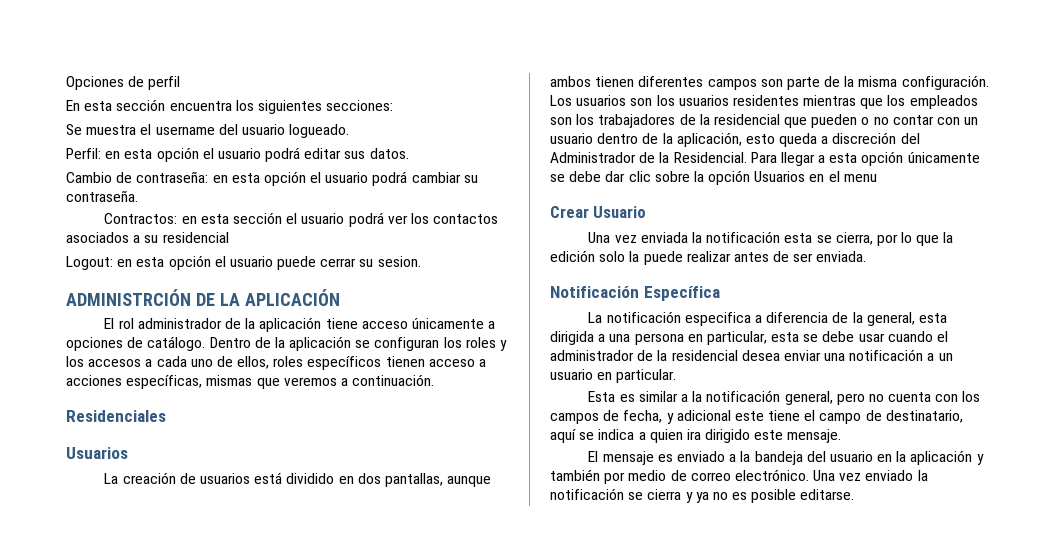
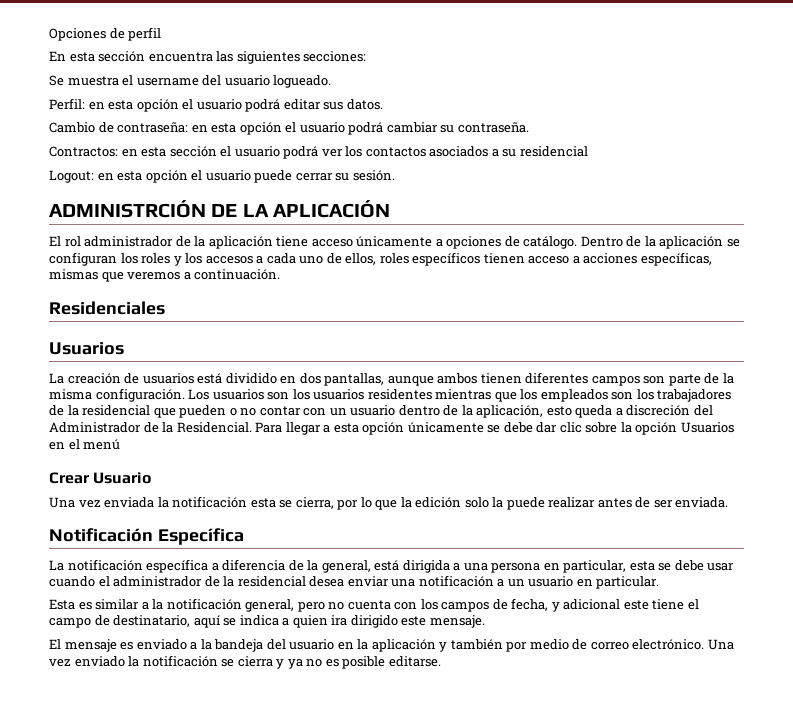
[235,100,254,111] los -> [216,51,234,62] las
[377,256,421,267] sesion. -> [352,170,395,181] sesión.
[843,174,877,182] menu -> [83,439,121,450] menú
[684,312,751,326] especifica -> [146,559,209,573] específica
[918,313,947,323] esta -> [374,560,400,571] está

